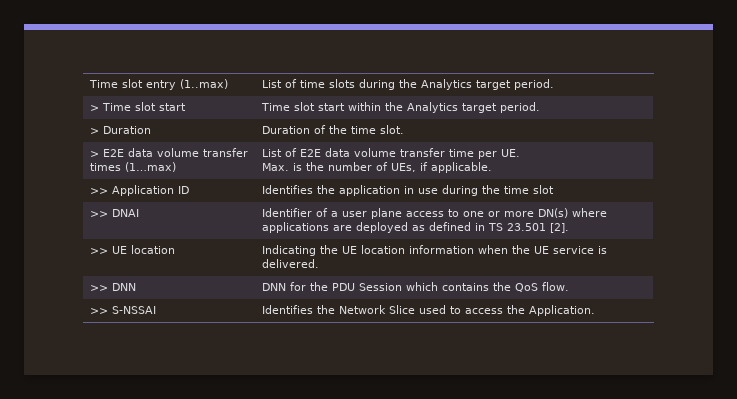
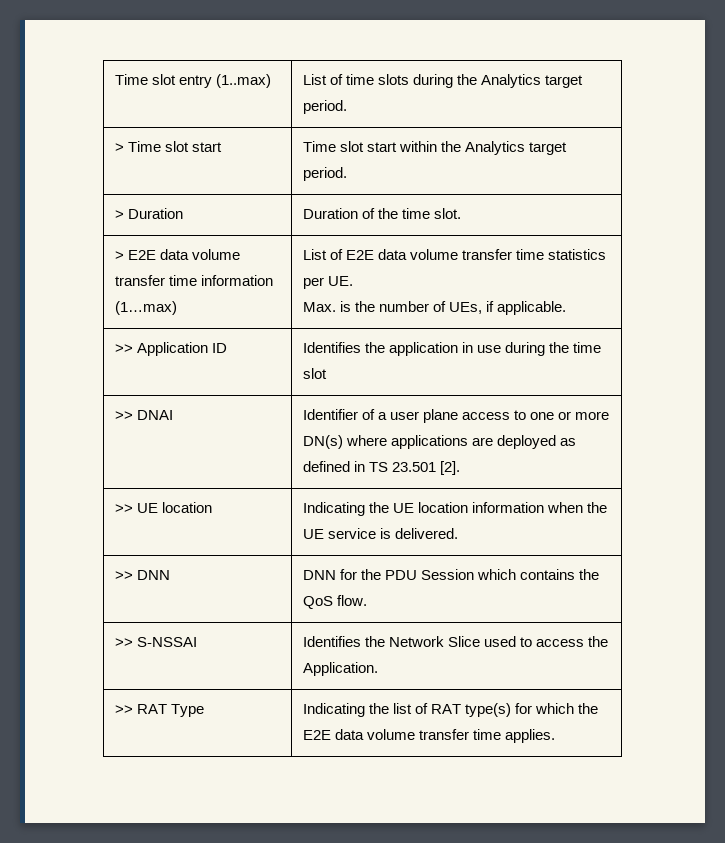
[90,163,122,171] times -> [168,275,273,286] time information
(475, 153) none -> [547,249,606,260] statistics
(596, 310) none -> [114,704,204,717] [302,703,599,717] [302,729,555,743] // >> RAT Type | Indicating the list of RAT type(s) for which the E2E data volume transfer time applies.

